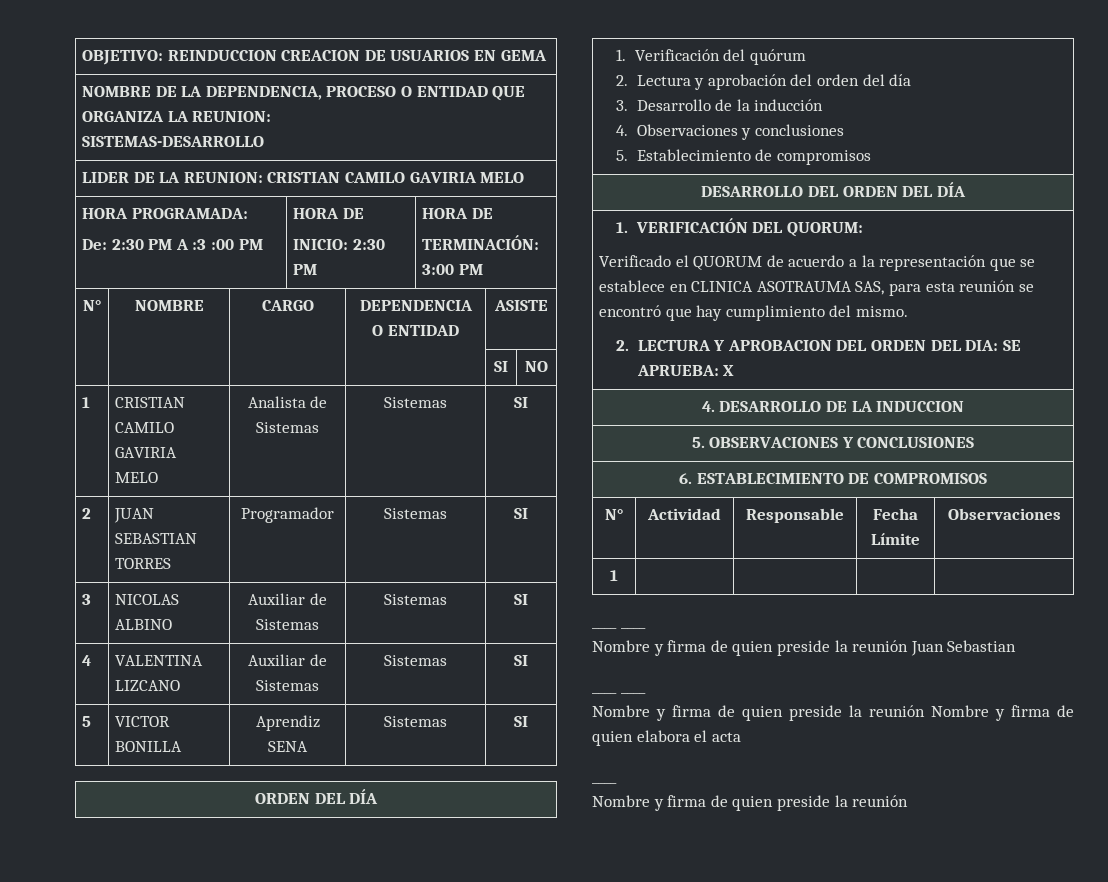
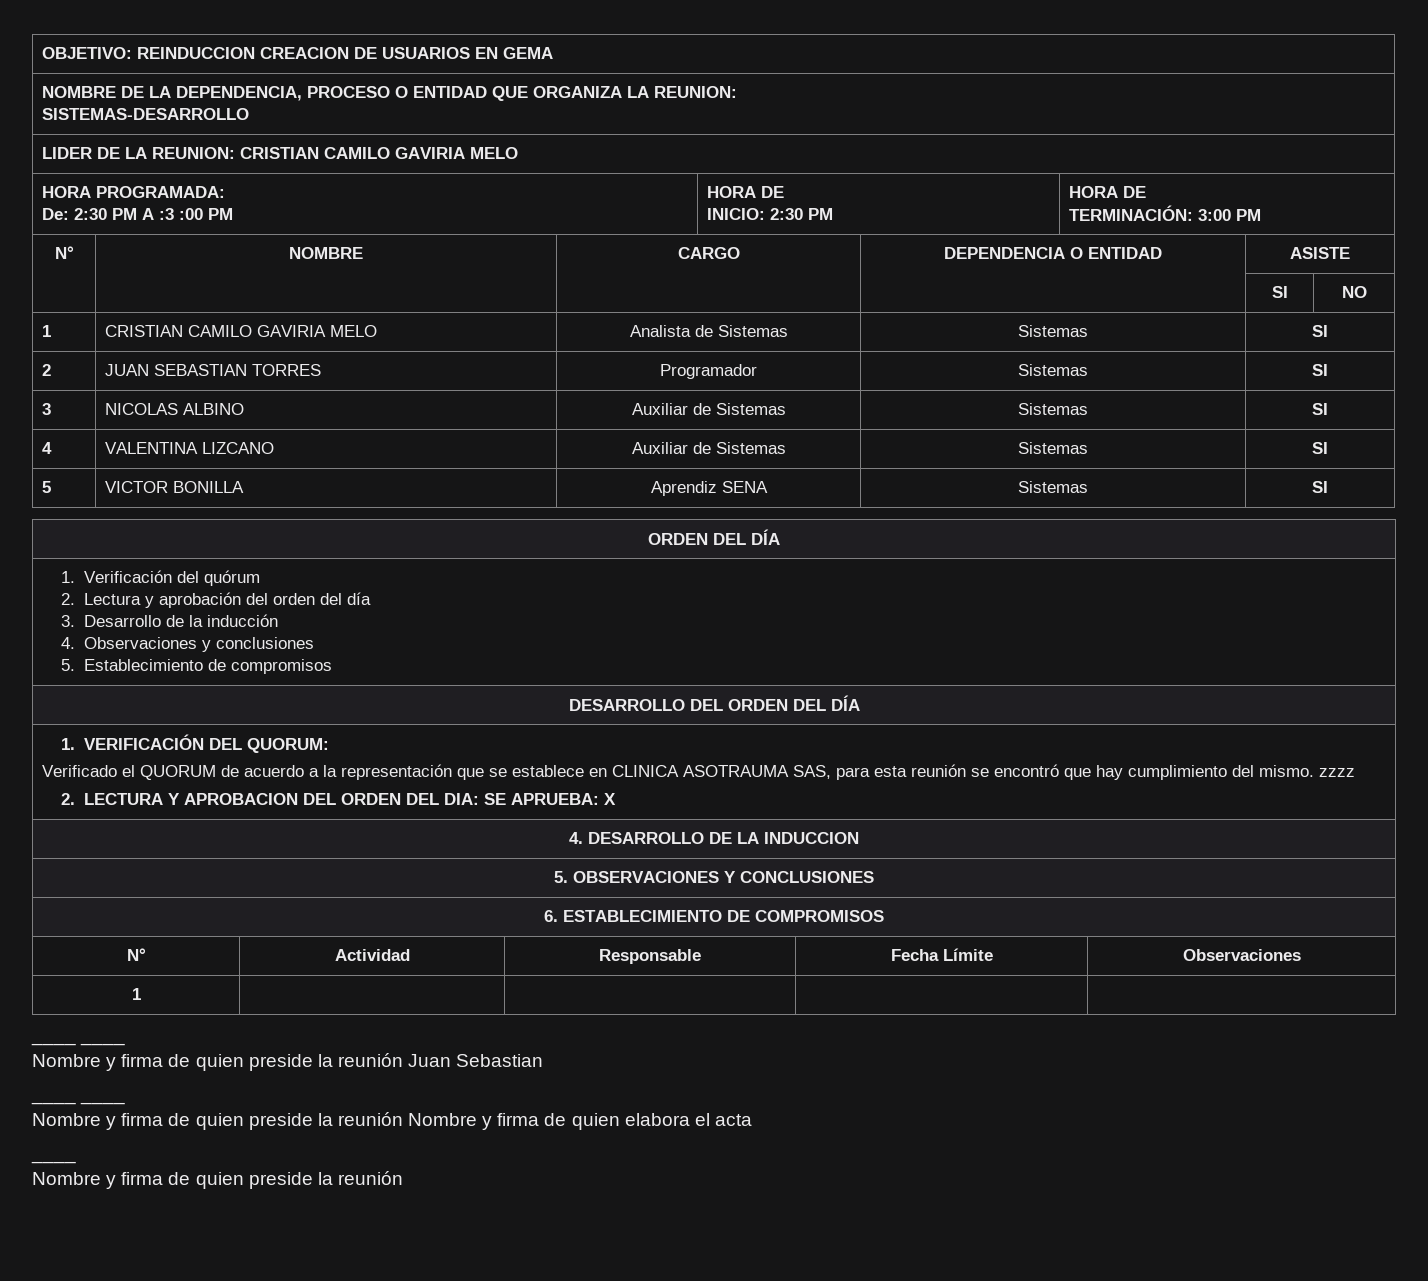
(909, 311) none -> [1319,768,1356,777] zzzz

